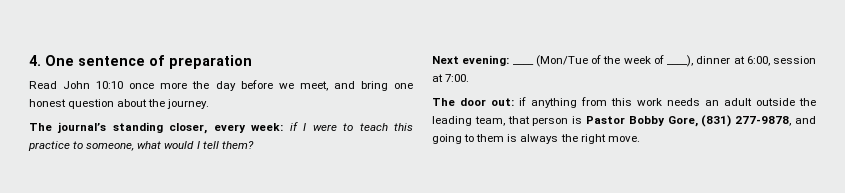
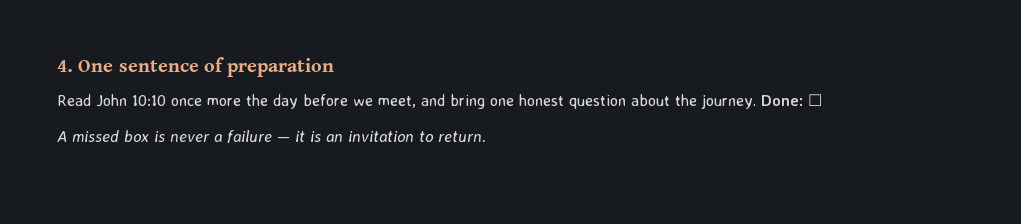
[29,122,413,134] [28,141,254,151] [432,55,816,67] [432,74,470,82] [432,97,816,108] [432,115,816,127] [432,134,640,144] // The journal’s standing closer, every week: if I were to teach this practice to someone, what would I tell them? // Next evening: ____ (Mon/Tue of the week of ____), dinner at 6:00, session at 7:00. // The door out: if anything from this work needs an adult outside the leading team, that person is Pastor Bobby Gore, (831) 277-9878, and going to them is always the right move. -> [761,94,822,106] [57,130,486,143] Done: ☐ // A missed box is never a failure — it is an invitation to return.

